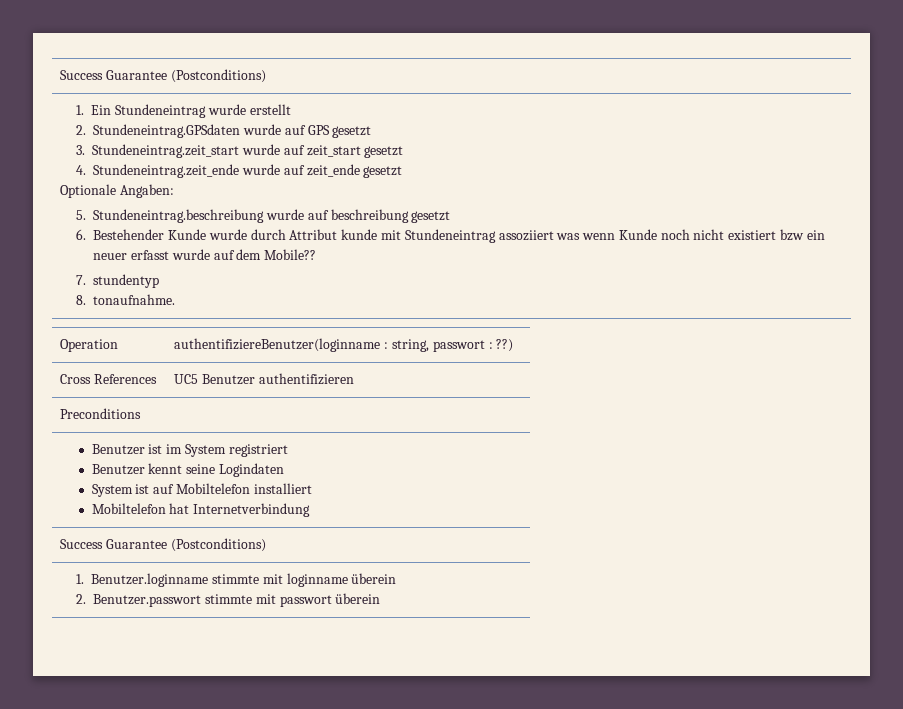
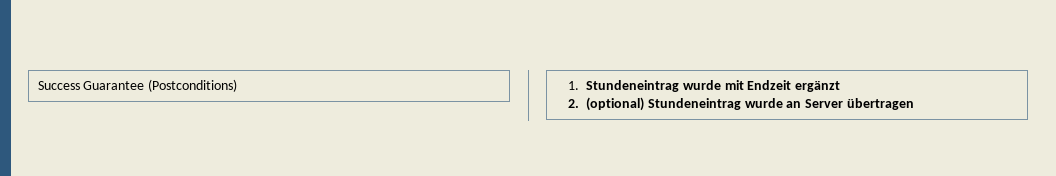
[60,69,267,83] [76,104,291,118] [76,124,372,138] [76,144,404,158] [76,164,403,178] [60,184,175,198] [76,209,451,223] [76,229,825,243] [93,249,317,260] [76,274,160,288] [76,294,176,305] [60,339,119,352] [174,338,514,352] [60,374,158,384] [174,373,355,385] [60,408,142,419] [91,444,288,457] [91,463,285,477] [91,483,312,497] [91,503,311,517] [60,538,267,552] [76,573,397,587] [76,593,381,607] Success Guarantee (Postconditions) // 1. Ein Stundeneintrag wurde erstellt // 2. Stundeneintrag.GPSdaten wurde auf GPS gesetzt // 3. Stundeneintrag.zeit_start wurde auf zeit_start gesetzt // 4. Stundeneintrag.zeit_ende wurde auf zeit_ende gesetzt // Optionale Angaben: // 5. Stundeneintrag.beschreibung wurde auf beschreibung gesetzt // 6. Bestehender Kunde wurde durch Attribut kunde mit Stundeneintrag assoziiert was wenn Kunde noch nicht existiert bzw ein neuer erfasst wurde auf dem Mobile?? // 7. stundentyp // 8. tonaufnahme. // Operation | authentifiziereBenutzer(loginname : string, passwort : ??) // Cross References | UC5 Benutzer authentifizieren // Preconditions // Benutzer ist im System registriert // Benutzer kennt seine Logindaten // System ist auf Mobiltelefon installiert // Mobiltelefon hat Internetverbindung // Success Guarantee (Postconditions) // 1. Benutzer.loginname stimmte mit loginname überein // 2. Benutzer.passwort stimmte mit passwort überein -> [37,79,238,92] [568,80,841,92] [568,97,915,111] Success Guarantee (Postconditions) // 1. Stundeneintrag wurde mit Endzeit ergänzt // 2. (optional) Stundeneintrag wurde an Server übertragen

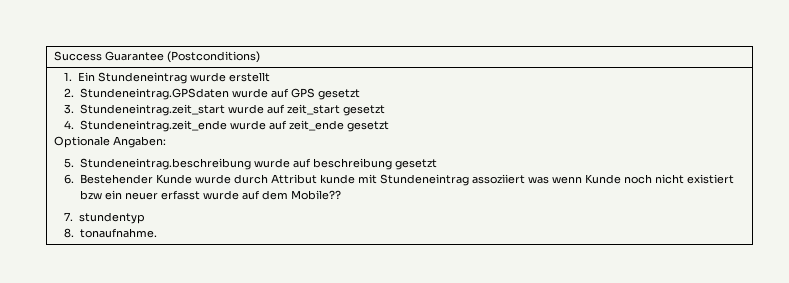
[586,80,841,92] [568,97,915,111] Stundeneintrag wurde mit Endzeit ergänzt // 2. (optional) Stundeneintrag wurde an Server übertragen -> [77,72,270,84] [64,88,360,100] [64,104,385,116] [64,120,389,132] [54,136,167,148] [64,158,437,170] [64,174,734,186] [79,190,341,200] [64,212,145,224] [64,228,157,238] Ein Stundeneintrag wurde erstellt // 2. Stundeneintrag.GPSdaten wurde auf GPS gesetzt // 3. Stundeneintrag.zeit_start wurde auf zeit_start gesetzt // 4. Stundeneintrag.zeit_ende wurde auf zeit_ende gesetzt // Optionale Angaben: // 5. Stundeneintrag.beschreibung wurde auf beschreibung gesetzt // 6. Bestehender Kunde wurde durch Attribut kunde mit Stundeneintrag assoziiert was wenn Kunde noch nicht existiert bzw ein neuer erfasst wurde auf dem Mobile?? // 7. stundentyp // 8. tonaufnahme.

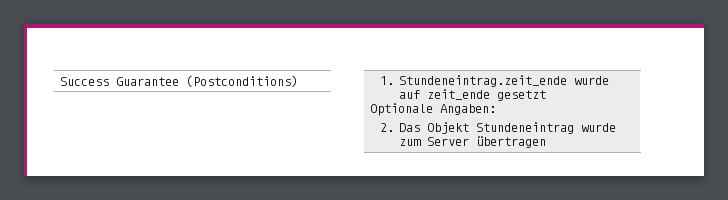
[77,72,270,84] [64,88,360,100] [64,104,385,116] [64,120,75,129] Ein Stundeneintrag wurde erstellt // 2. Stundeneintrag.GPSdaten wurde auf GPS gesetzt // 3. Stundeneintrag.zeit_start wurde auf zeit_start gesetzt // 4. -> (394, 80) none
[64,158,437,170] [64,174,734,186] [79,190,341,200] [64,212,145,224] [64,228,157,238] 5. Stundeneintrag.beschreibung wurde auf beschreibung gesetzt // 6. Bestehender Kunde wurde durch Attribut kunde mit Stundeneintrag assoziiert was wenn Kunde noch nicht existiert bzw ein neuer erfasst wurde auf dem Mobile?? // 7. stundentyp // 8. tonaufnahme. -> [379,122,616,134] [398,136,546,148] 2. Das Objekt Stundeneintrag wurde zum Server übertragen

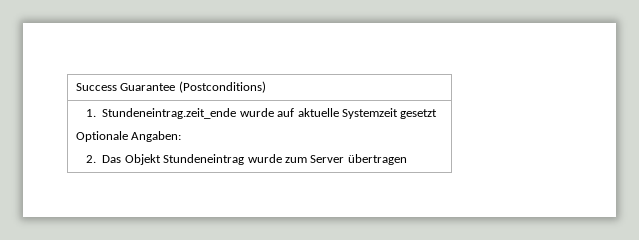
[426,89,490,100] zeit_ende -> [297,108,398,119] aktuelle Systemzeit

